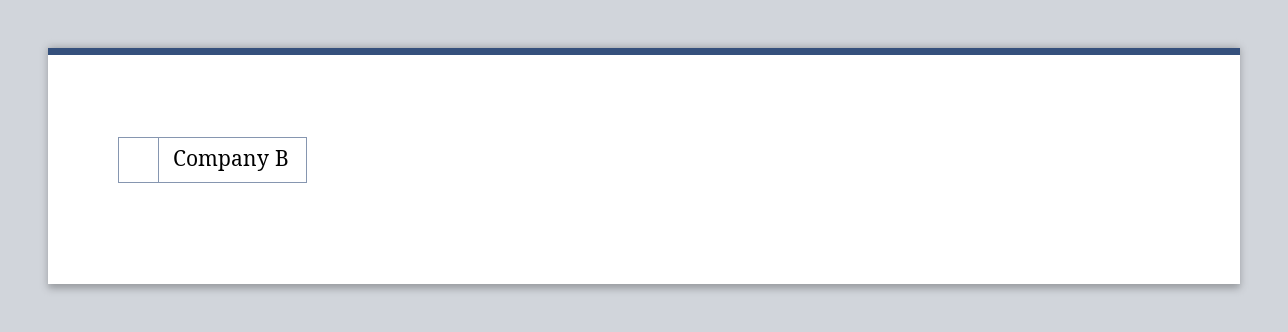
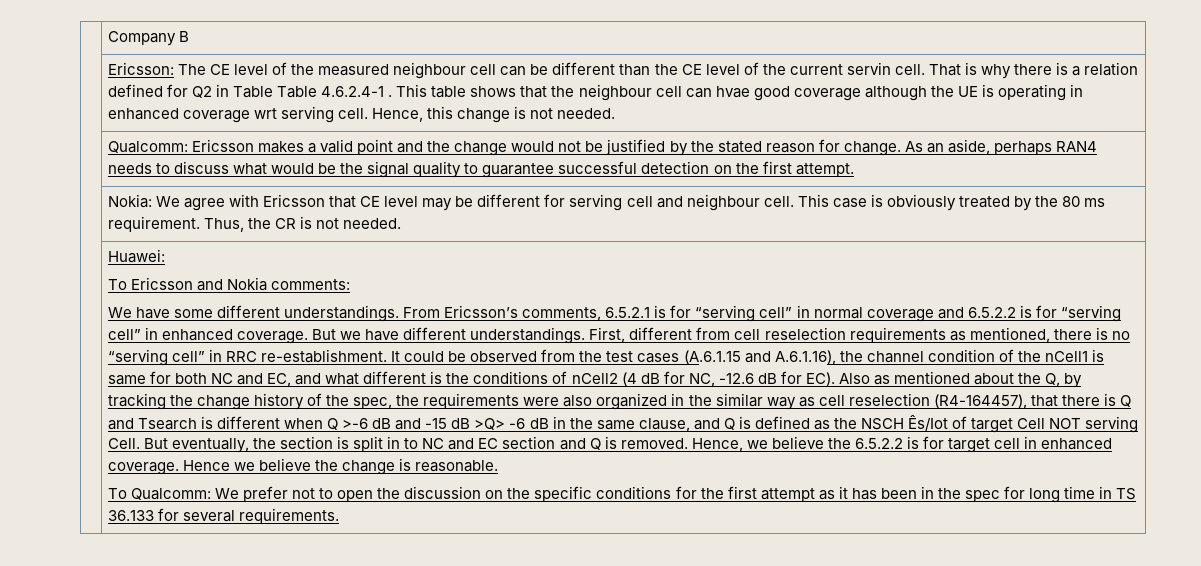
(289, 158) none -> [107,62,1139,79] [107,84,1084,101] [107,106,616,123] [107,139,1098,156] [107,161,854,178] [107,194,1106,211] [107,216,402,232] [107,249,165,263] [107,277,351,291] [107,305,1121,322] [107,327,1130,344] [107,349,1104,366] [107,371,1083,388] [107,393,1132,410] [107,414,1139,433] [107,436,1113,453] [107,458,499,475] [107,486,1137,503] [107,508,340,524] // | Ericsson: The CE level of the measured neighbour cell can be different than the CE level of the current servin cell. That is why there is a relation defined for Q2 in Table Table 4.6.2.4-1 . This table shows that the neighbour cell can hvae good coverage although the UE is operating in enhanced coverage wrt serving cell. Hence, this change is not needed. // | Qualcomm: Ericsson makes a valid point and the change would not be justified by the stated reason for change. As an aside, perhaps RAN4 needs to discuss what would be the signal quality to guarantee successful detection on the first attempt. // | Nokia: We agree with Ericsson that CE level may be different for serving cell and neighbour cell. This case is obviously treated by the 80 ms requirement. Thus, the CR is not needed. // | Huawei: // To Ericsson and Nokia comments: // We have some different understandings. From Ericsson’s comments, 6.5.2.1 is for “serving cell” in normal coverage and 6.5.2.2 is for “serving cell” in enhanced coverage. But we have different understandings. First, different from cell reselection requirements as mentioned, there is no “serving cell” in RRC re-establishment. It could be observed from the test cases (A.6.1.15 and A.6.1.16), the channel condition of the nCell1 is same for both NC and EC, and what different is the conditions of nCell2 (4 dB for NC, -12.6 dB for EC). Also as mentioned about the Q, by tracking the change history of the spec, the requirements were also organized in the similar way as cell reselection (R4-164457), that there is Q and Tsearch is different when Q >-6 dB and -15 dB >Q> -6 dB in the same clause, and Q is defined as the NSCH Ês/Iot of target Cell NOT serving Cell. But eventually, the section is split in to NC and EC section and Q is removed. Hence, we believe the 6.5.2.2 is for target cell in enhanced coverage. Hence we believe the change is reasonable. // To Qualcomm: We prefer not to open the discussion on the specific conditions for the first attempt as it has been in the spec for long time in TS 36.133 for several requirements.

